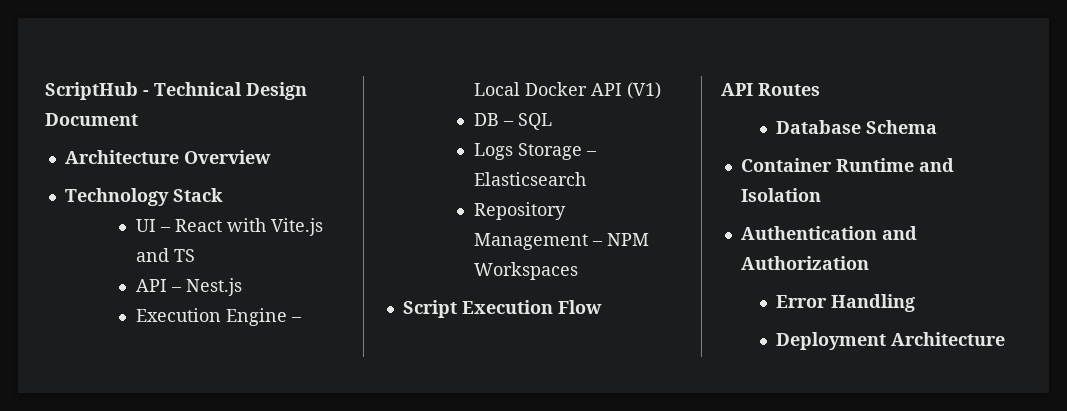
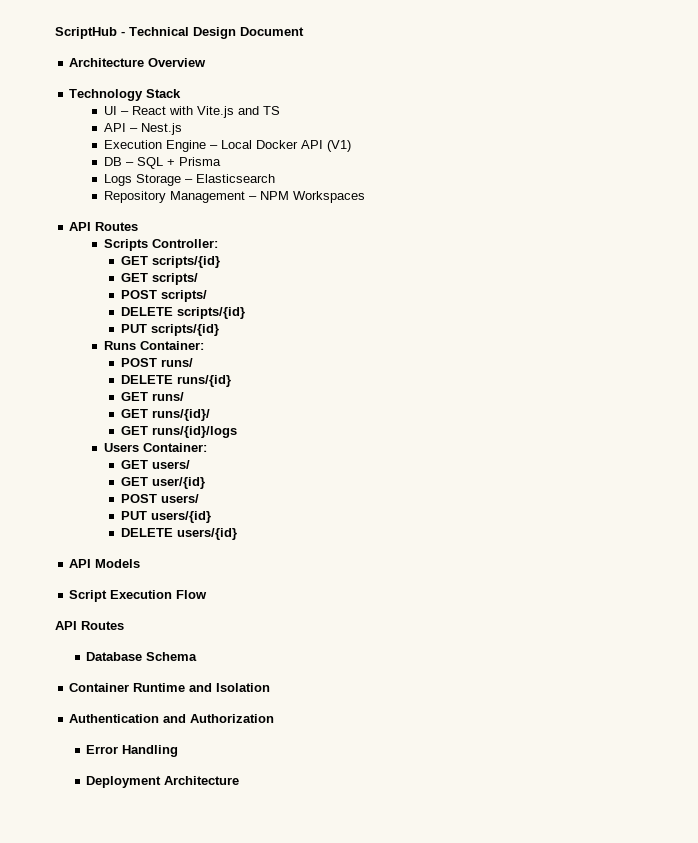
(552, 121) none -> [166,157,221,166] + Prisma
(578, 271) none -> [69,222,139,231] [103,239,218,251] [120,256,220,268] [120,273,198,285] [120,290,207,302] [120,307,245,319] [120,324,219,336] [103,341,204,350] [120,358,193,367] [120,375,231,387] [120,392,184,401] [120,409,210,421] [120,426,237,438] [103,443,207,452] [120,460,190,469] [120,477,205,489] [120,494,199,503] [120,511,211,523] [120,528,237,540] [69,559,141,568] // API Routes // Scripts Controller: // GET scripts/{id} // GET scripts/ // POST scripts/ // DELETE scripts/{id} // PUT scripts/{id} // Runs Container: // POST runs/ // DELETE runs/{id} // GET runs/ // GET runs/{id}/ // GET runs/{id}/logs // Users Container: // GET users/ // GET user/{id} // POST users/ // PUT users/{id} // DELETE users/{id} // API Models

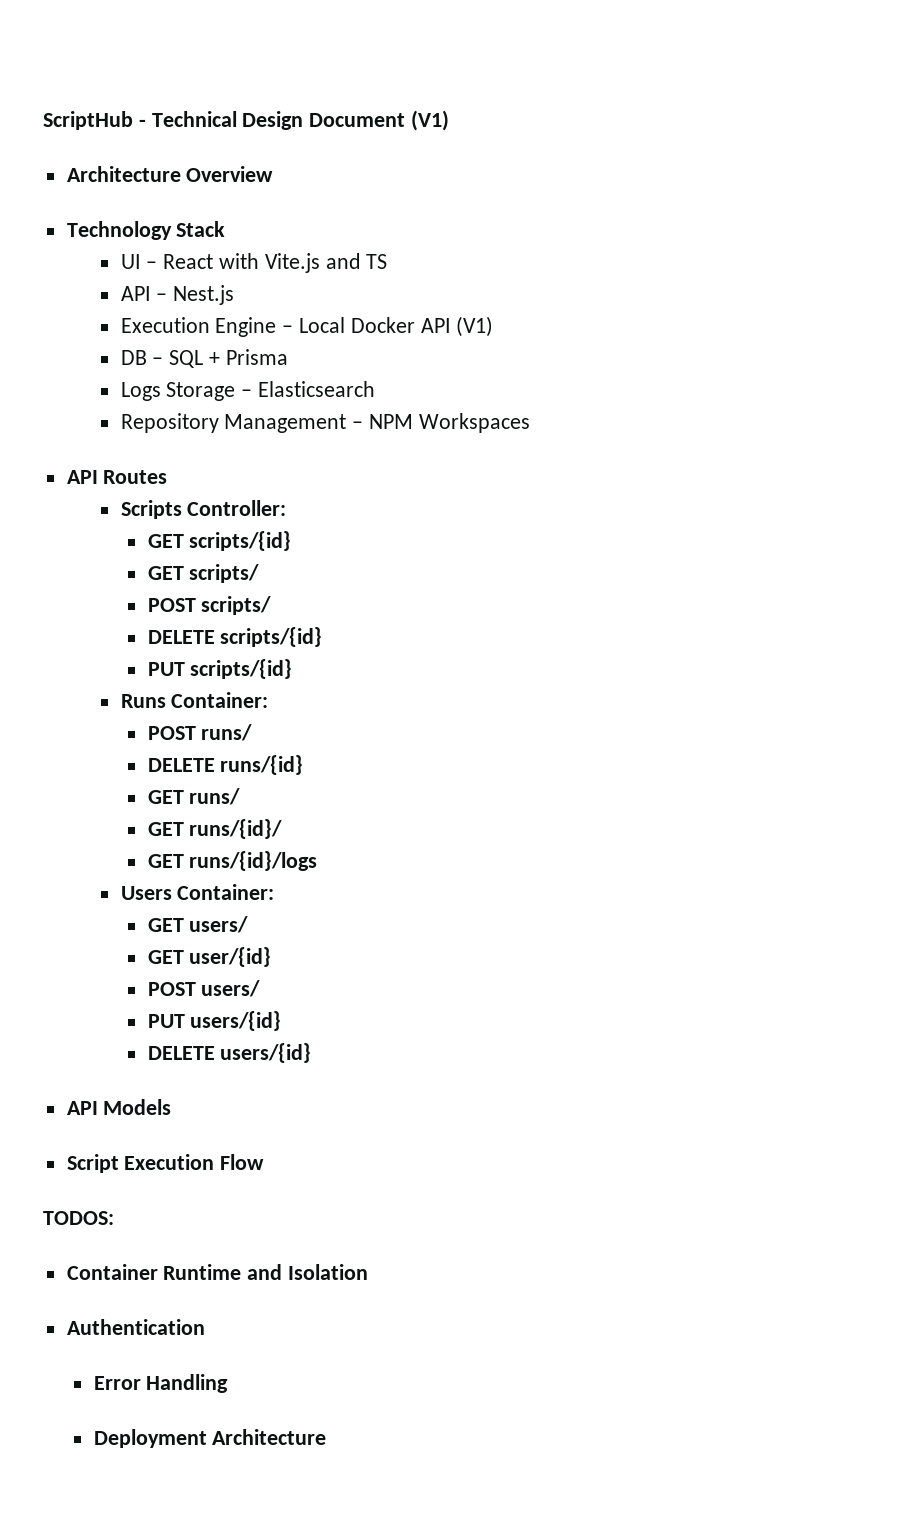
(304, 31) none -> [411,110,450,131] (V1)
[55,621,124,630] [86,652,198,661] API Routes // Database Schema -> [43,1211,114,1225] TODOS:
[163,714,275,723] and Authorization -> (205, 1327) none

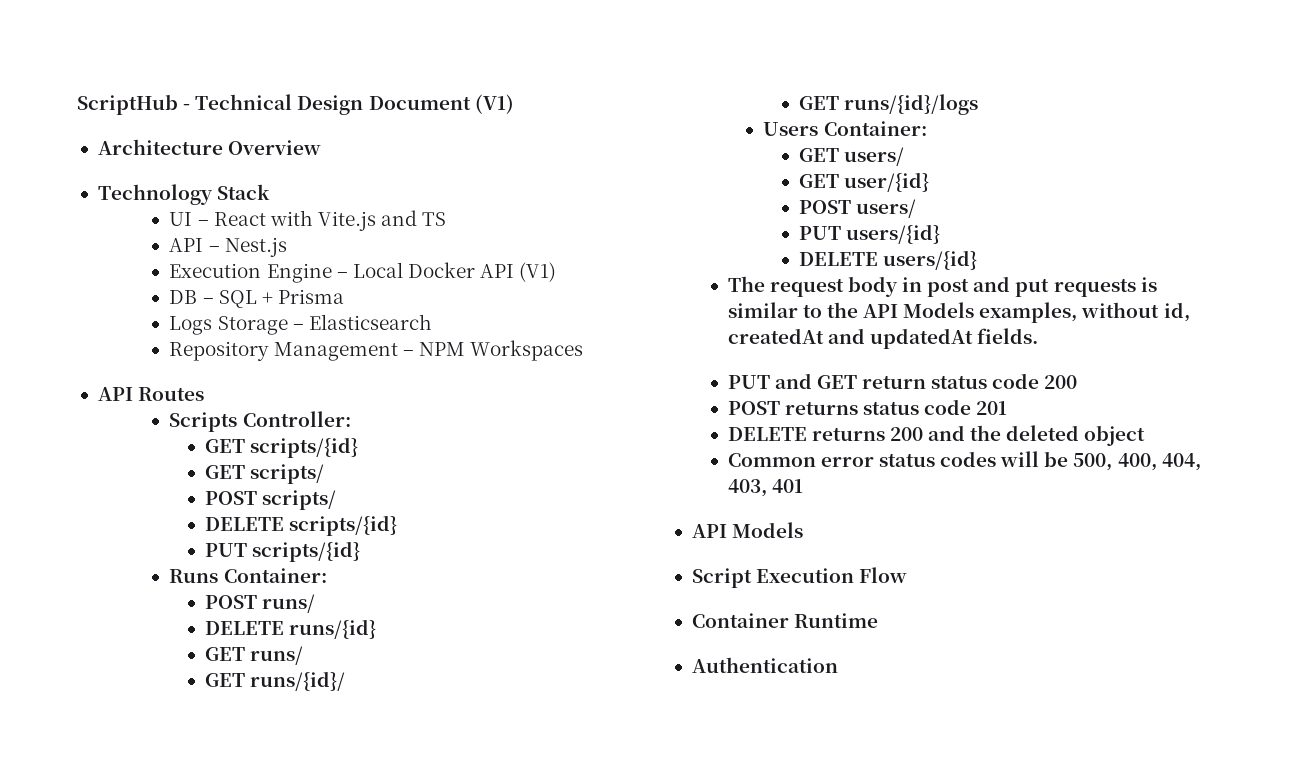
(312, 1053) none -> [727,276,1157,297] [727,302,1190,323] [727,328,1039,349] [727,373,1078,389] [727,399,1008,415] [727,425,1146,446] [727,451,1201,471] [727,479,803,497] // The request body in post and put requests is similar to the API Models examples, without id, createdAt and updatedAt fields. // PUT and GET return status code 200 // POST returns status code 201 // DELETE returns 200 and the deleted object // Common error status codes will be 500, 400, 404, 403, 401
[43,1211,114,1225] // TODOS: -> (908, 575) none
[247,1264,369,1280] and Isolation -> (879, 620) none
[93,1374,229,1393] [93,1429,327,1448] // Error Handling // Deployment Architecture -> (838, 665) none

